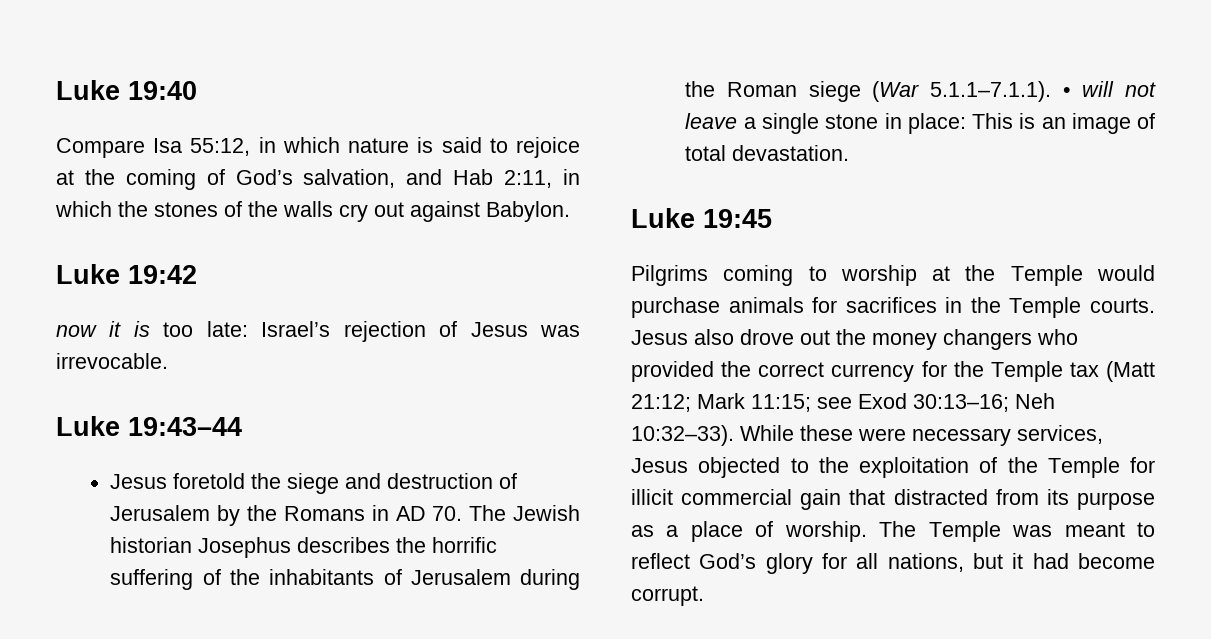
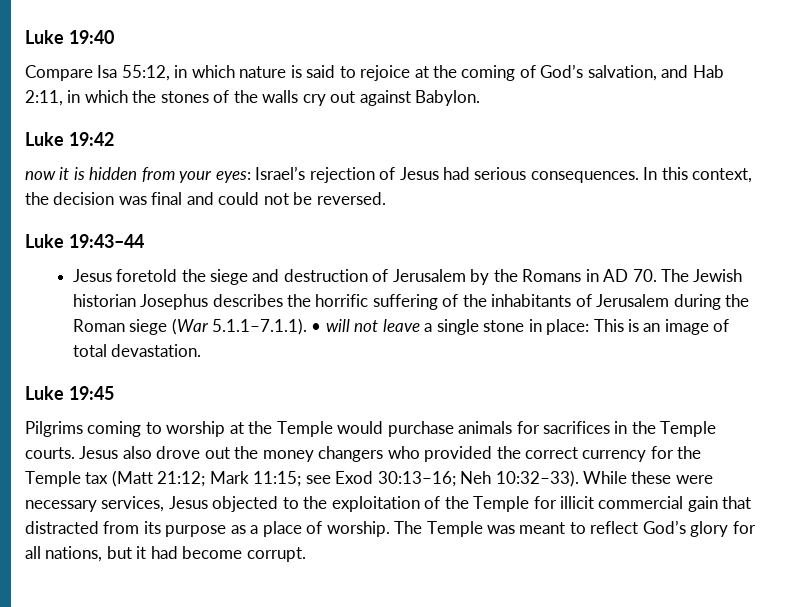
[163,321,580,342] [56,353,168,369] too late: Israel’s rejection of Jesus was irrevocable. -> [89,166,753,183] [25,192,386,205] hidden from your eyes: Israel’s rejection of Jesus had serious consequences. In this context, the decision was final and could not be reversed.

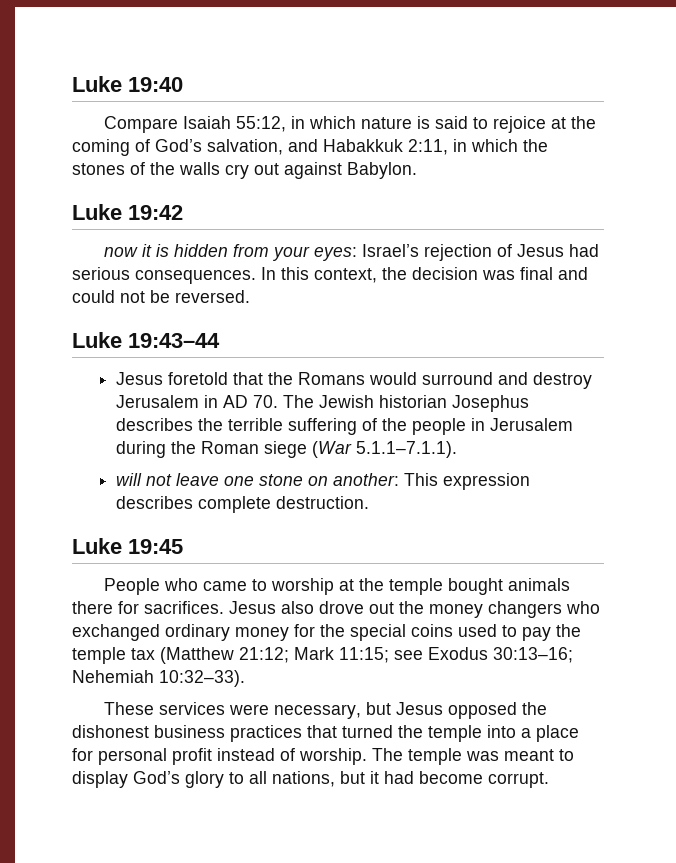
[97,65,118,78] Isa -> [182,116,231,129] Isaiah
[692,65,724,78] Hab -> [323,139,403,152] Habakkuk
[181,269,582,285] the siege and destruction of Jerusalem by the Romans -> [233,372,593,389] [116,395,200,408] that the Romans would surround and destroy Jerusalem
[315,294,369,307] horrific -> [228,418,284,431] terrible
[491,294,592,307] inhabitants of -> [412,418,486,435] people in
[311,323,322,332] • -> (458, 449) //
[424,319,730,335] [72,344,202,357] a single stone in place: This is an image of total devastation. -> [224,473,531,490] [116,496,370,513] one stone on another: This expression describes complete destruction.
[25,421,142,437] Pilgrims coming -> [103,578,247,595] People who came
[276,421,717,437] [25,447,75,459] Temple would purchase animals for sacrifices in the Temple courts. -> [388,578,570,595] [72,601,224,614] temple bought animals there for sacrifices.
[424,446,702,462] [25,470,713,487] [25,496,752,512] [25,521,302,537] provided the correct currency for the Temple tax (Matt 21:12; Mark 11:15; see Exod 30:13–16; Neh 10:32–33). While these were necessary services, Jesus objected to the exploitation of the Temple for illicit commercial gain that distracted from its purpose as a place -> [72,624,581,641] [72,647,573,664] [72,670,245,687] [103,702,547,719] [72,725,579,742] [72,748,275,765] exchanged ordinary money for the special coins used to pay the temple tax (Matthew 21:12; Mark 11:15; see Exodus 30:13–16; Nehemiah 10:32–33). // These services were necessary, but Jesus opposed the dishonest business practices that turned the temple into a place for personal profit instead
[426,521,483,537] Temple -> [408,748,462,765] temple
[590,521,639,534] reflect -> [72,771,128,788] display
[732,521,756,534] for -> [229,772,244,784] to

